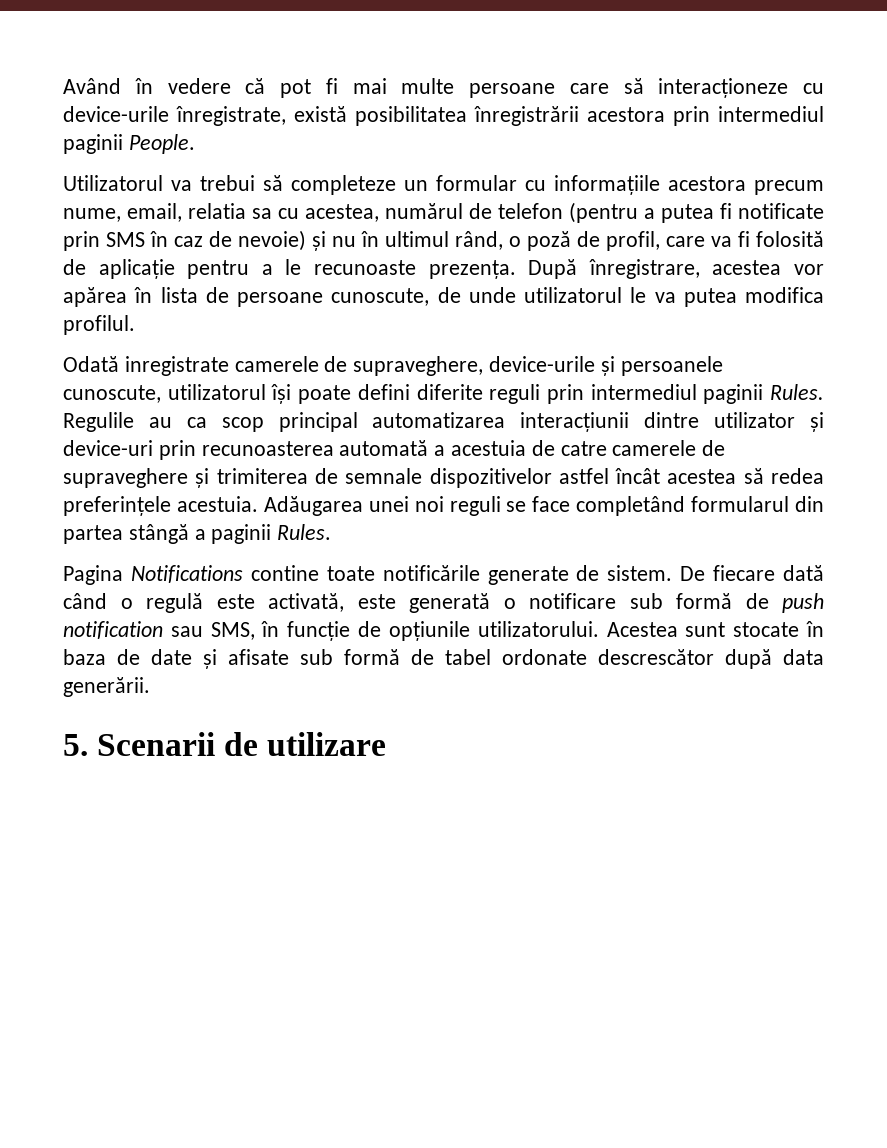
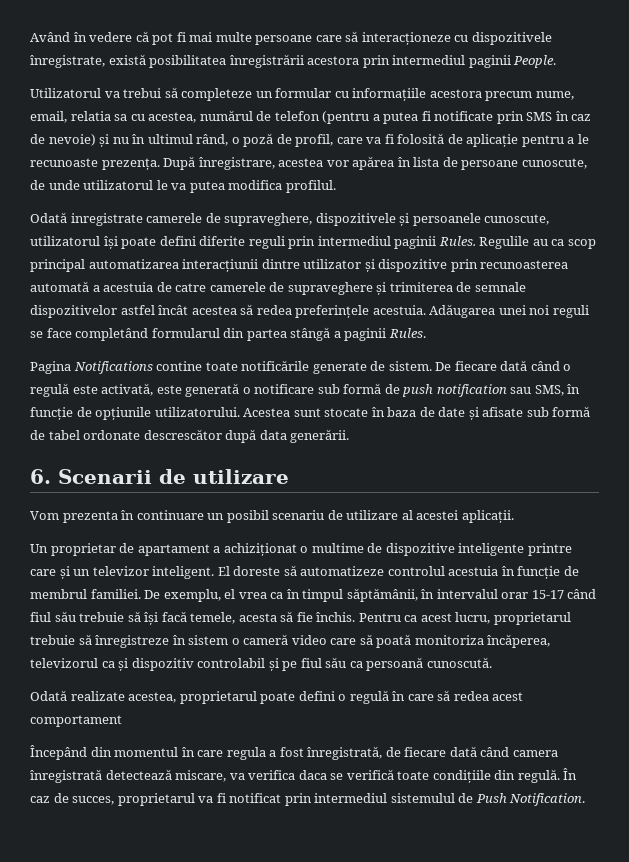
[63,106,169,122] device-urile -> [471,32,552,45] dispozitivele
[489,356,596,372] device-urile -> [315,213,396,226] dispozitivele
[63,440,153,456] device-uri -> [378,259,448,272] dispozitive
[63,734,88,756] 5. -> [30,469,51,484] 6.
(387, 744) none -> [30,510,514,523] [30,543,572,556] [30,565,579,579] [30,588,597,602] [30,611,571,625] [30,634,551,648] [30,657,492,671] [30,690,524,704] [30,715,122,727] [30,745,558,760] [30,768,578,783] [30,793,586,806] // Vom prezenta în continuare un posibil scenariu de utilizare al acestei aplicații. // Un proprietar de apartament a achiziționat o multime de dispozitive inteligente printre care și un televizor inteligent. El doreste să automatizeze controlul acestuia în funcție de membrul familiei. De exemplu, el vrea ca în timpul săptămânii, în intervalul orar 15-17 când fiul său trebuie să își facă temele, acesta să fie închis. Pentru ca acest lucru, proprietarul trebuie să înregistreze în sistem o cameră video care să poată monitoriza încăperea, televizorul ca și dispozitiv controlabil și pe fiul său ca persoană cunoscută. // Odată realizate acestea, proprietarul poate defini o regulă în care să redea acest comportament // Începând din momentul în care regula a fost înregistrată, de fiecare dată când camera înregistrată detectează miscare, va verifica daca se verifică toate condițiile din regulă. În caz de succes, proprietarul va fi notificat prin intermediul sistemulul de Push Notification.

